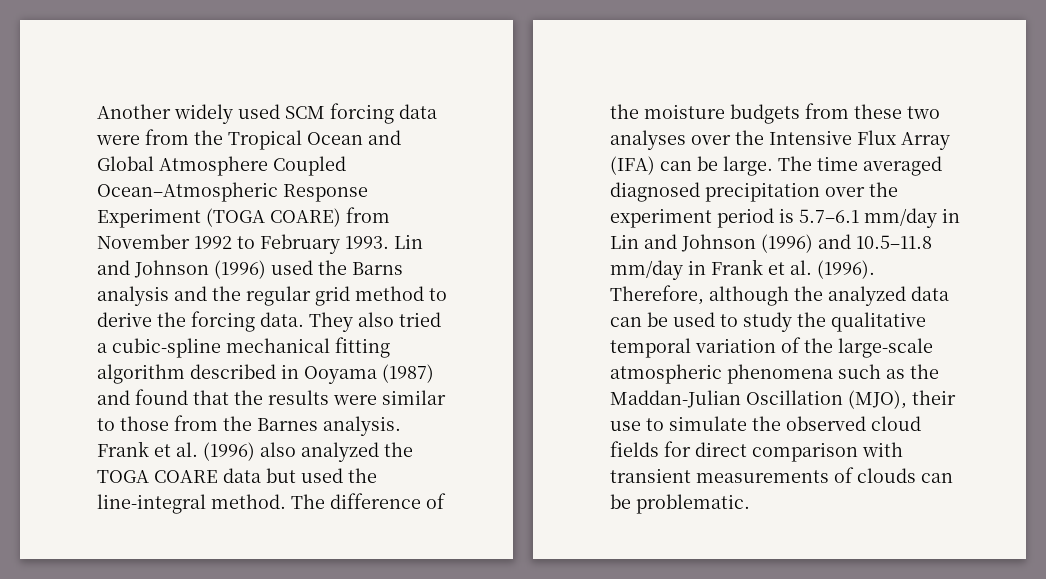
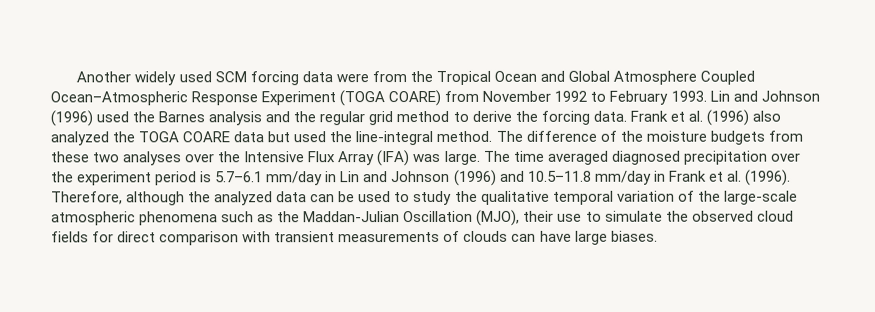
[352,262,403,275] Barns -> [158,111,206,123] Barnes
[309,312,441,332] [97,337,390,358] [97,364,434,384] [97,389,446,405] [97,415,401,436] They also tried a cubic-spline mechanical fitting algorithm described in Ooyama (1987) and found that the results were similar to those from the Barnes analysis. -> (627, 116) none
[660,156,718,171] can be -> [412,153,442,163] was
[610,494,750,514] be problematic. -> [539,230,658,245] have large biases.

